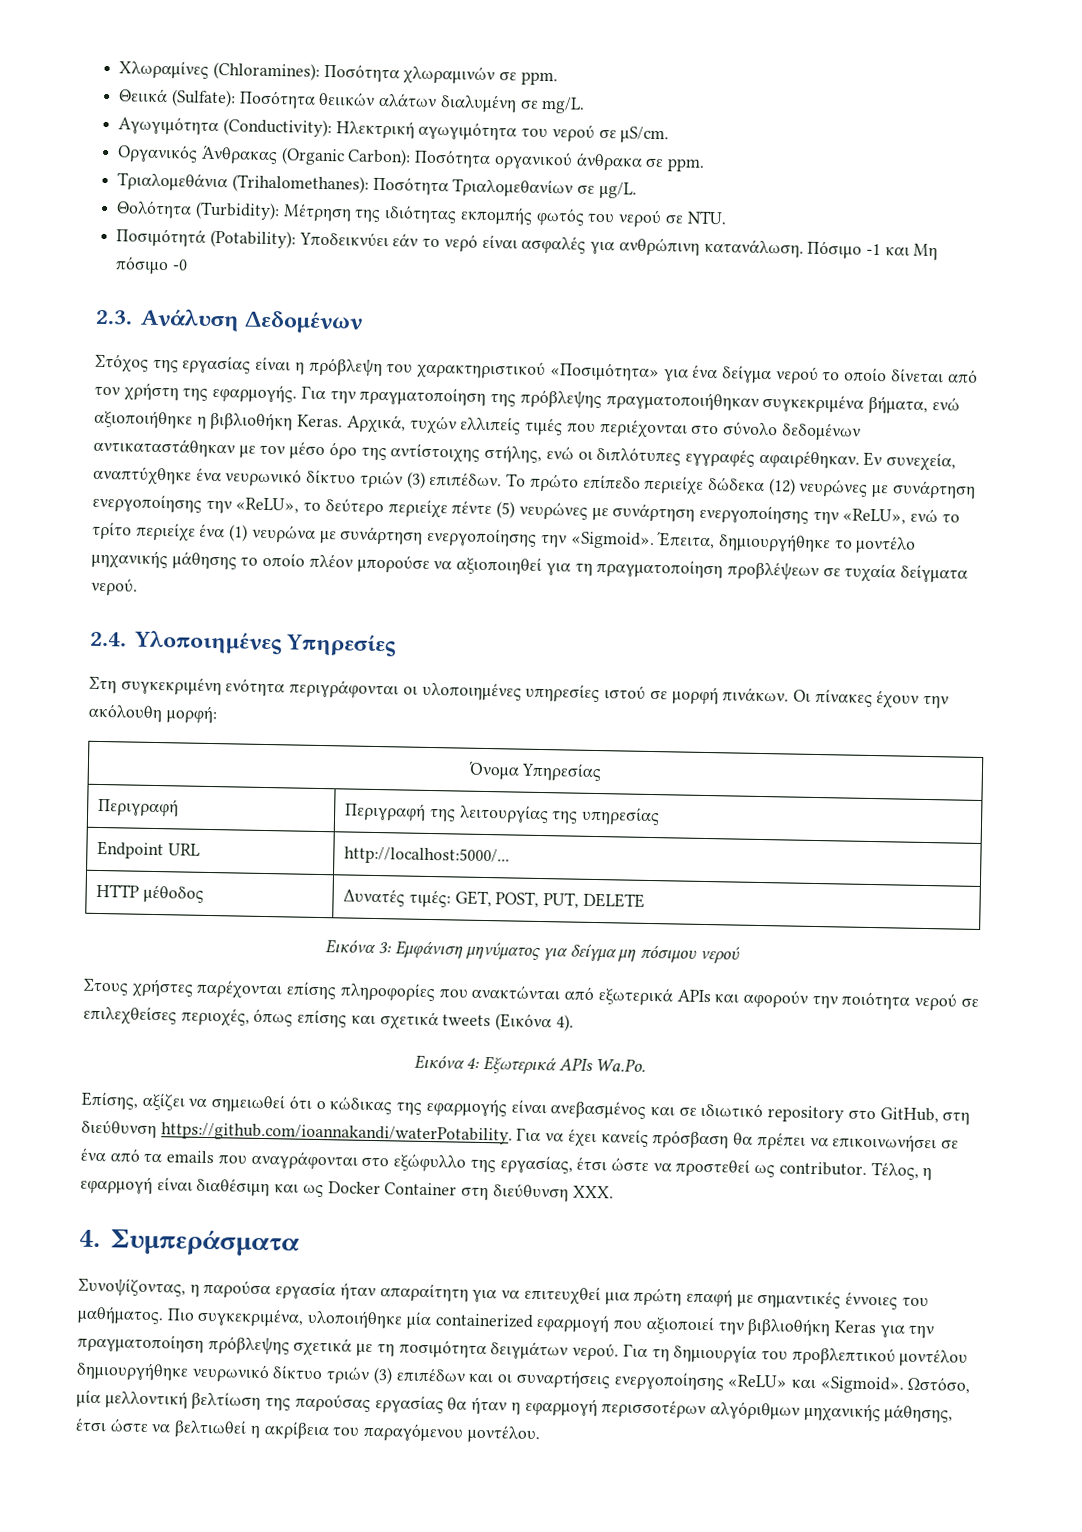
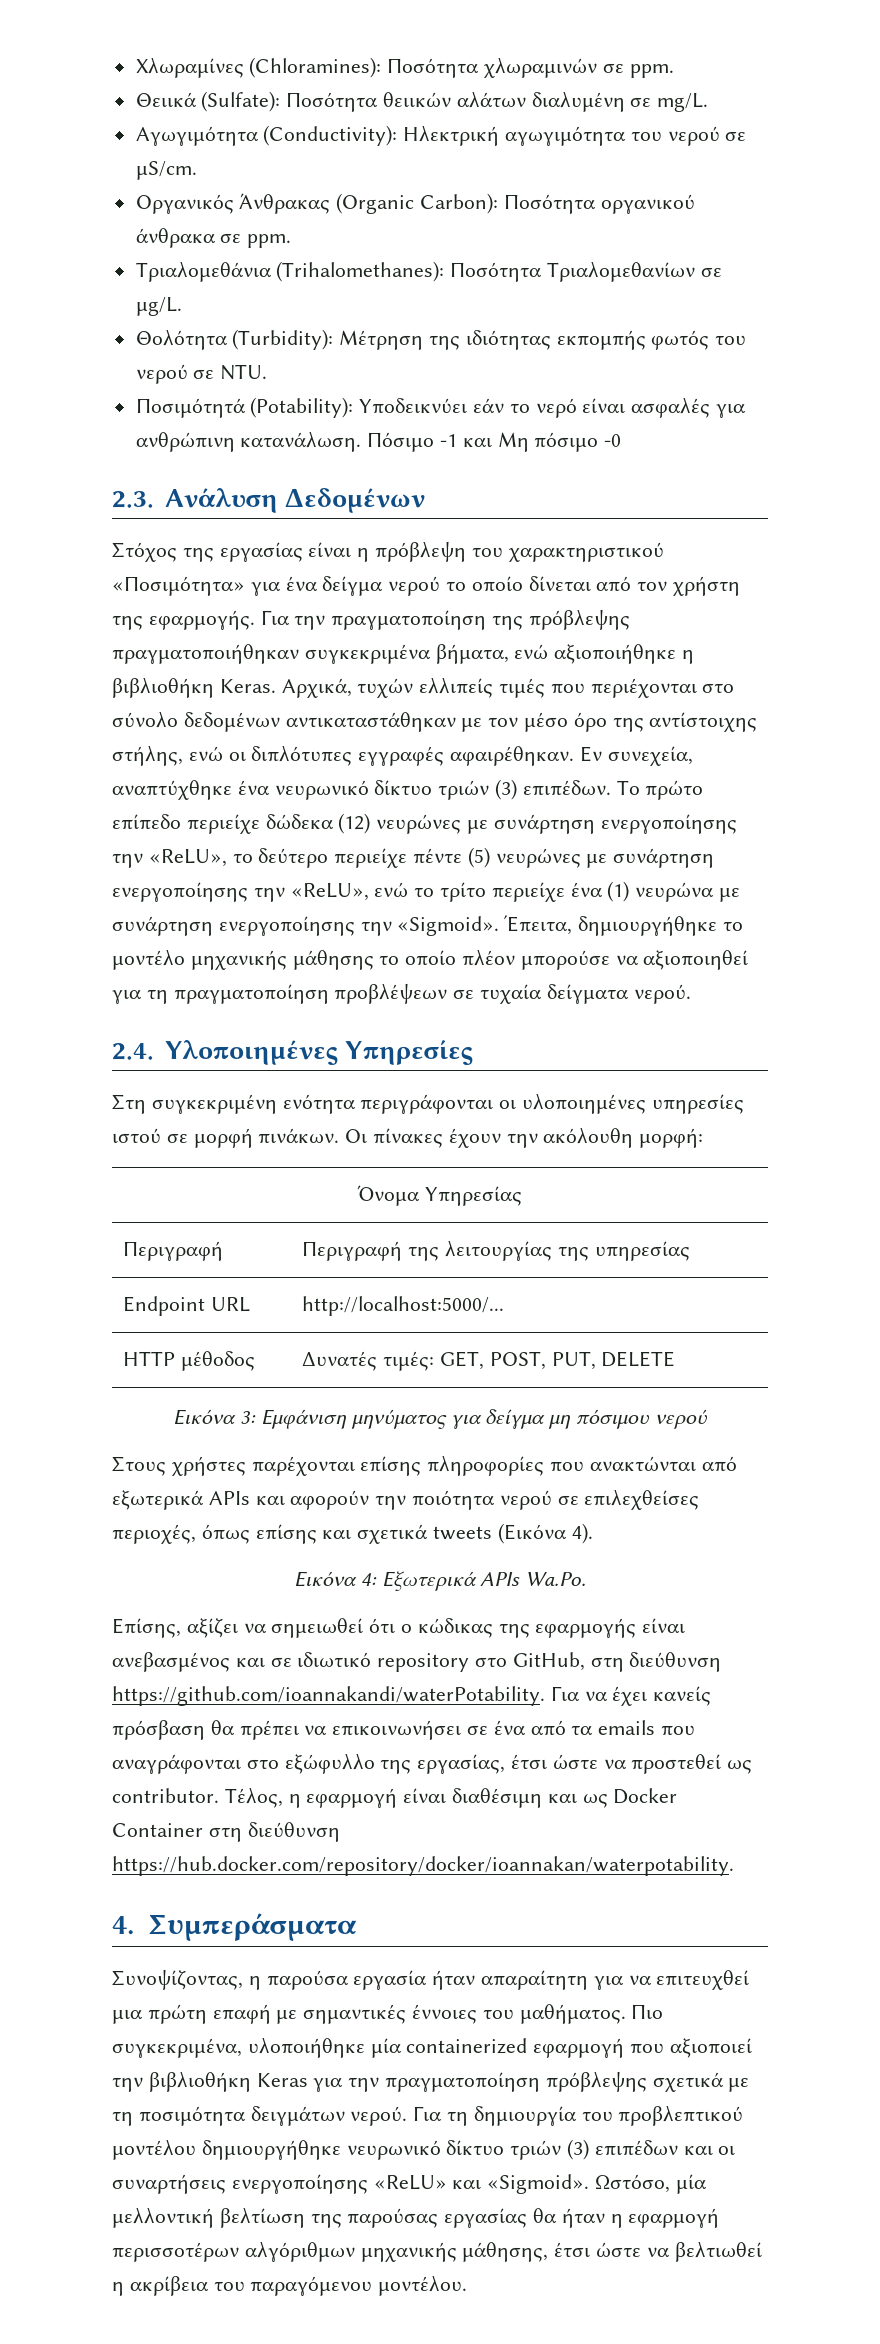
[572,1185,614,1199] XXX. -> [112,1856,734,1876] https://hub.docker.com/repository/docker/ioannakan/waterpotability.

